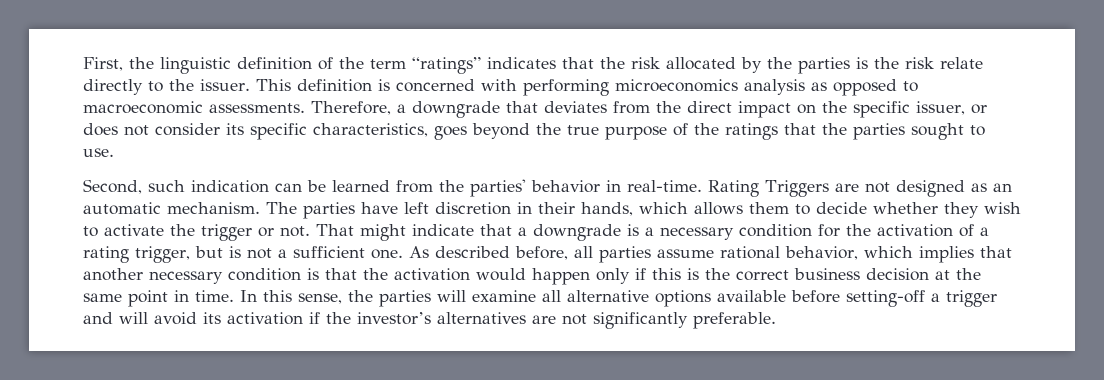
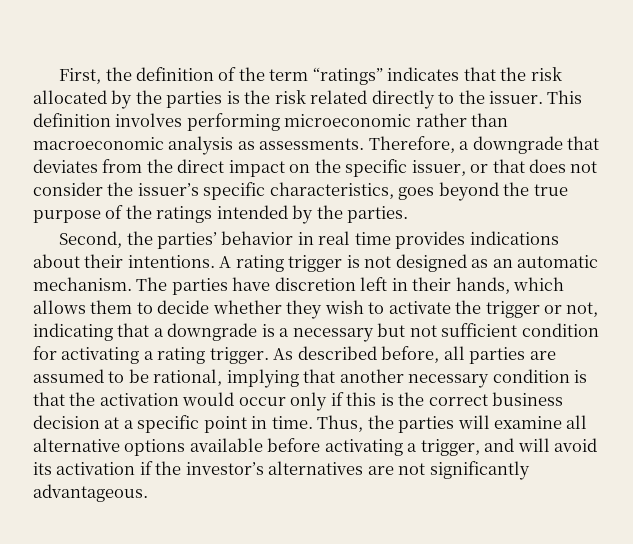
[160,57,231,74] linguistic -> (132, 74) none
[940,57,983,69] relate -> [310,90,368,104] related
[377,79,918,96] [83,101,203,114] is concerned with performing microeconomics analysis as opposed to macroeconomic -> [115,113,509,131] [33,136,255,155] involves performing microeconomic rather than macroeconomic analysis as
(987, 109) none -> [492,159,525,173] that
[226,123,244,135] its -> [107,182,199,196] the issuer’s
[784,123,985,140] [83,148,114,157] [83,179,859,197] that the parties sought to use. // Second, such indication can be learned from the parties' behavior in real-time. Rating Triggers are -> [216,205,409,224] [59,231,559,249] [33,254,360,272] intended by the parties. // Second, the parties’ behavior in real time provides indications about their intentions. A rating trigger is
[404,202,511,215] left discretion -> [274,277,388,291] discretion left
[280,224,474,241] not. That might indicate -> [566,302,599,317] [33,323,113,341] not, indicating
[739,224,989,237] [83,246,403,263] condition for the activation of a rating trigger, but is not a sufficient one. -> [377,323,599,337] [33,346,269,364] but not sufficient condition for activating a rating trigger.
[657,246,974,263] assume rational behavior, which implies -> [529,351,556,360] [33,369,299,388] are assumed to be rational, implying
[532,268,590,285] happen -> [238,397,286,406] occur
[956,268,981,280] [83,293,122,302] the same -> [123,415,200,433] a specific
[240,290,342,304] In this sense, -> [317,415,364,432] Thus,
[846,290,997,307] setting-off a trigger -> [324,439,480,456] activating a trigger,
[693,312,776,329] preferable. -> [33,484,148,502] advantageous.

